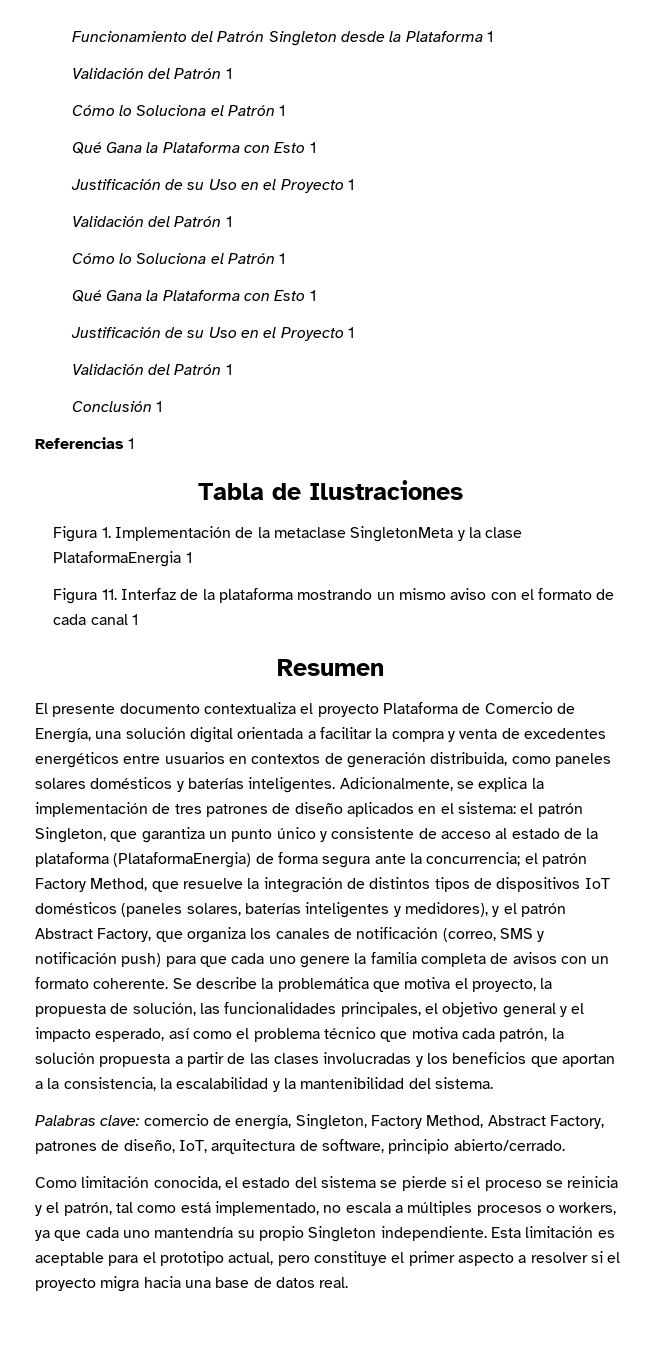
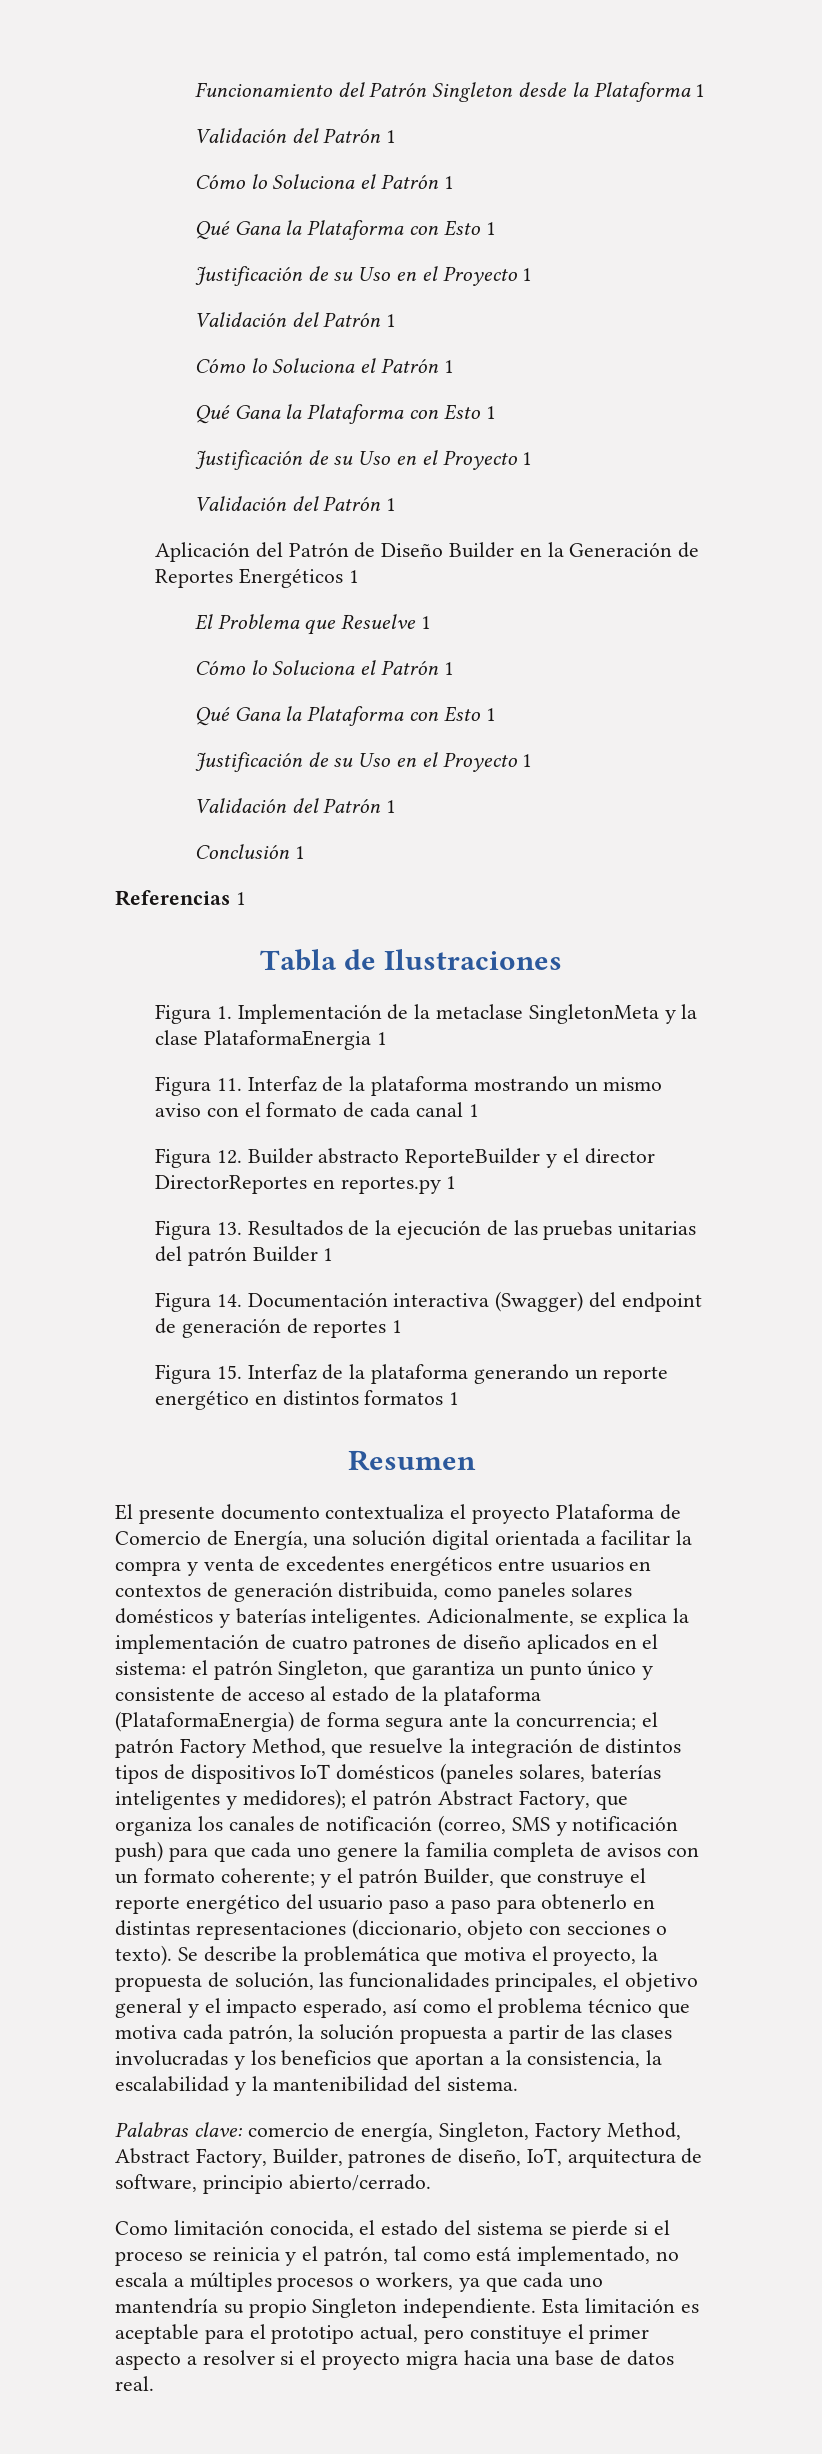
(232, 369) none -> [154,542,700,562] [154,568,359,588] [194,614,432,635] [194,660,454,675] [194,706,496,726] [194,752,533,772] [194,798,397,814] // Aplicación del Patrón de Diseño Builder en la Generación de Reportes Energéticos 1 // El Problema que Resuelve 1 // Cómo lo Soluciona el Patrón 1 // Qué Gana la Plataforma con Esto 1 // Justificación de su Uso en el Proyecto 1 // Validación del Patrón 1
(138, 619) none -> [154,1148,655,1168] [154,1175,457,1194] [154,1220,697,1240] [154,1246,334,1266] [154,1291,702,1312] [154,1318,403,1338] [154,1364,669,1384] [154,1390,460,1410] // Figura 12. Builder abstracto ReporteBuilder y el director DirectorReportes en reportes.py 1 // Figura 13. Resultados de la ejecución de las pruebas unitarias del patrón Builder 1 // Figura 14. Documentación interactiva (Swagger) del endpoint de generación de reportes 1 // Figura 15. Interfaz de la plataforma generando un reporte energético en distintos formatos 1
[174,804,202,814] tres -> [291,1636,348,1650] cuatro
[404,902,500,917] medidores), y -> [242,1789,346,1810] medidores);
[93,978,169,989] coherente. -> [220,1868,647,1888] [115,1894,656,1914] [115,1919,667,1940] [115,1945,172,1966] coherente; y el patrón Builder, que construye el reporte energético del usuario paso a paso para obtenerlo en distintas representaciones (diccionario, objeto con secciones o texto).
(604, 1122) none -> [272,2148,343,2166] Builder,

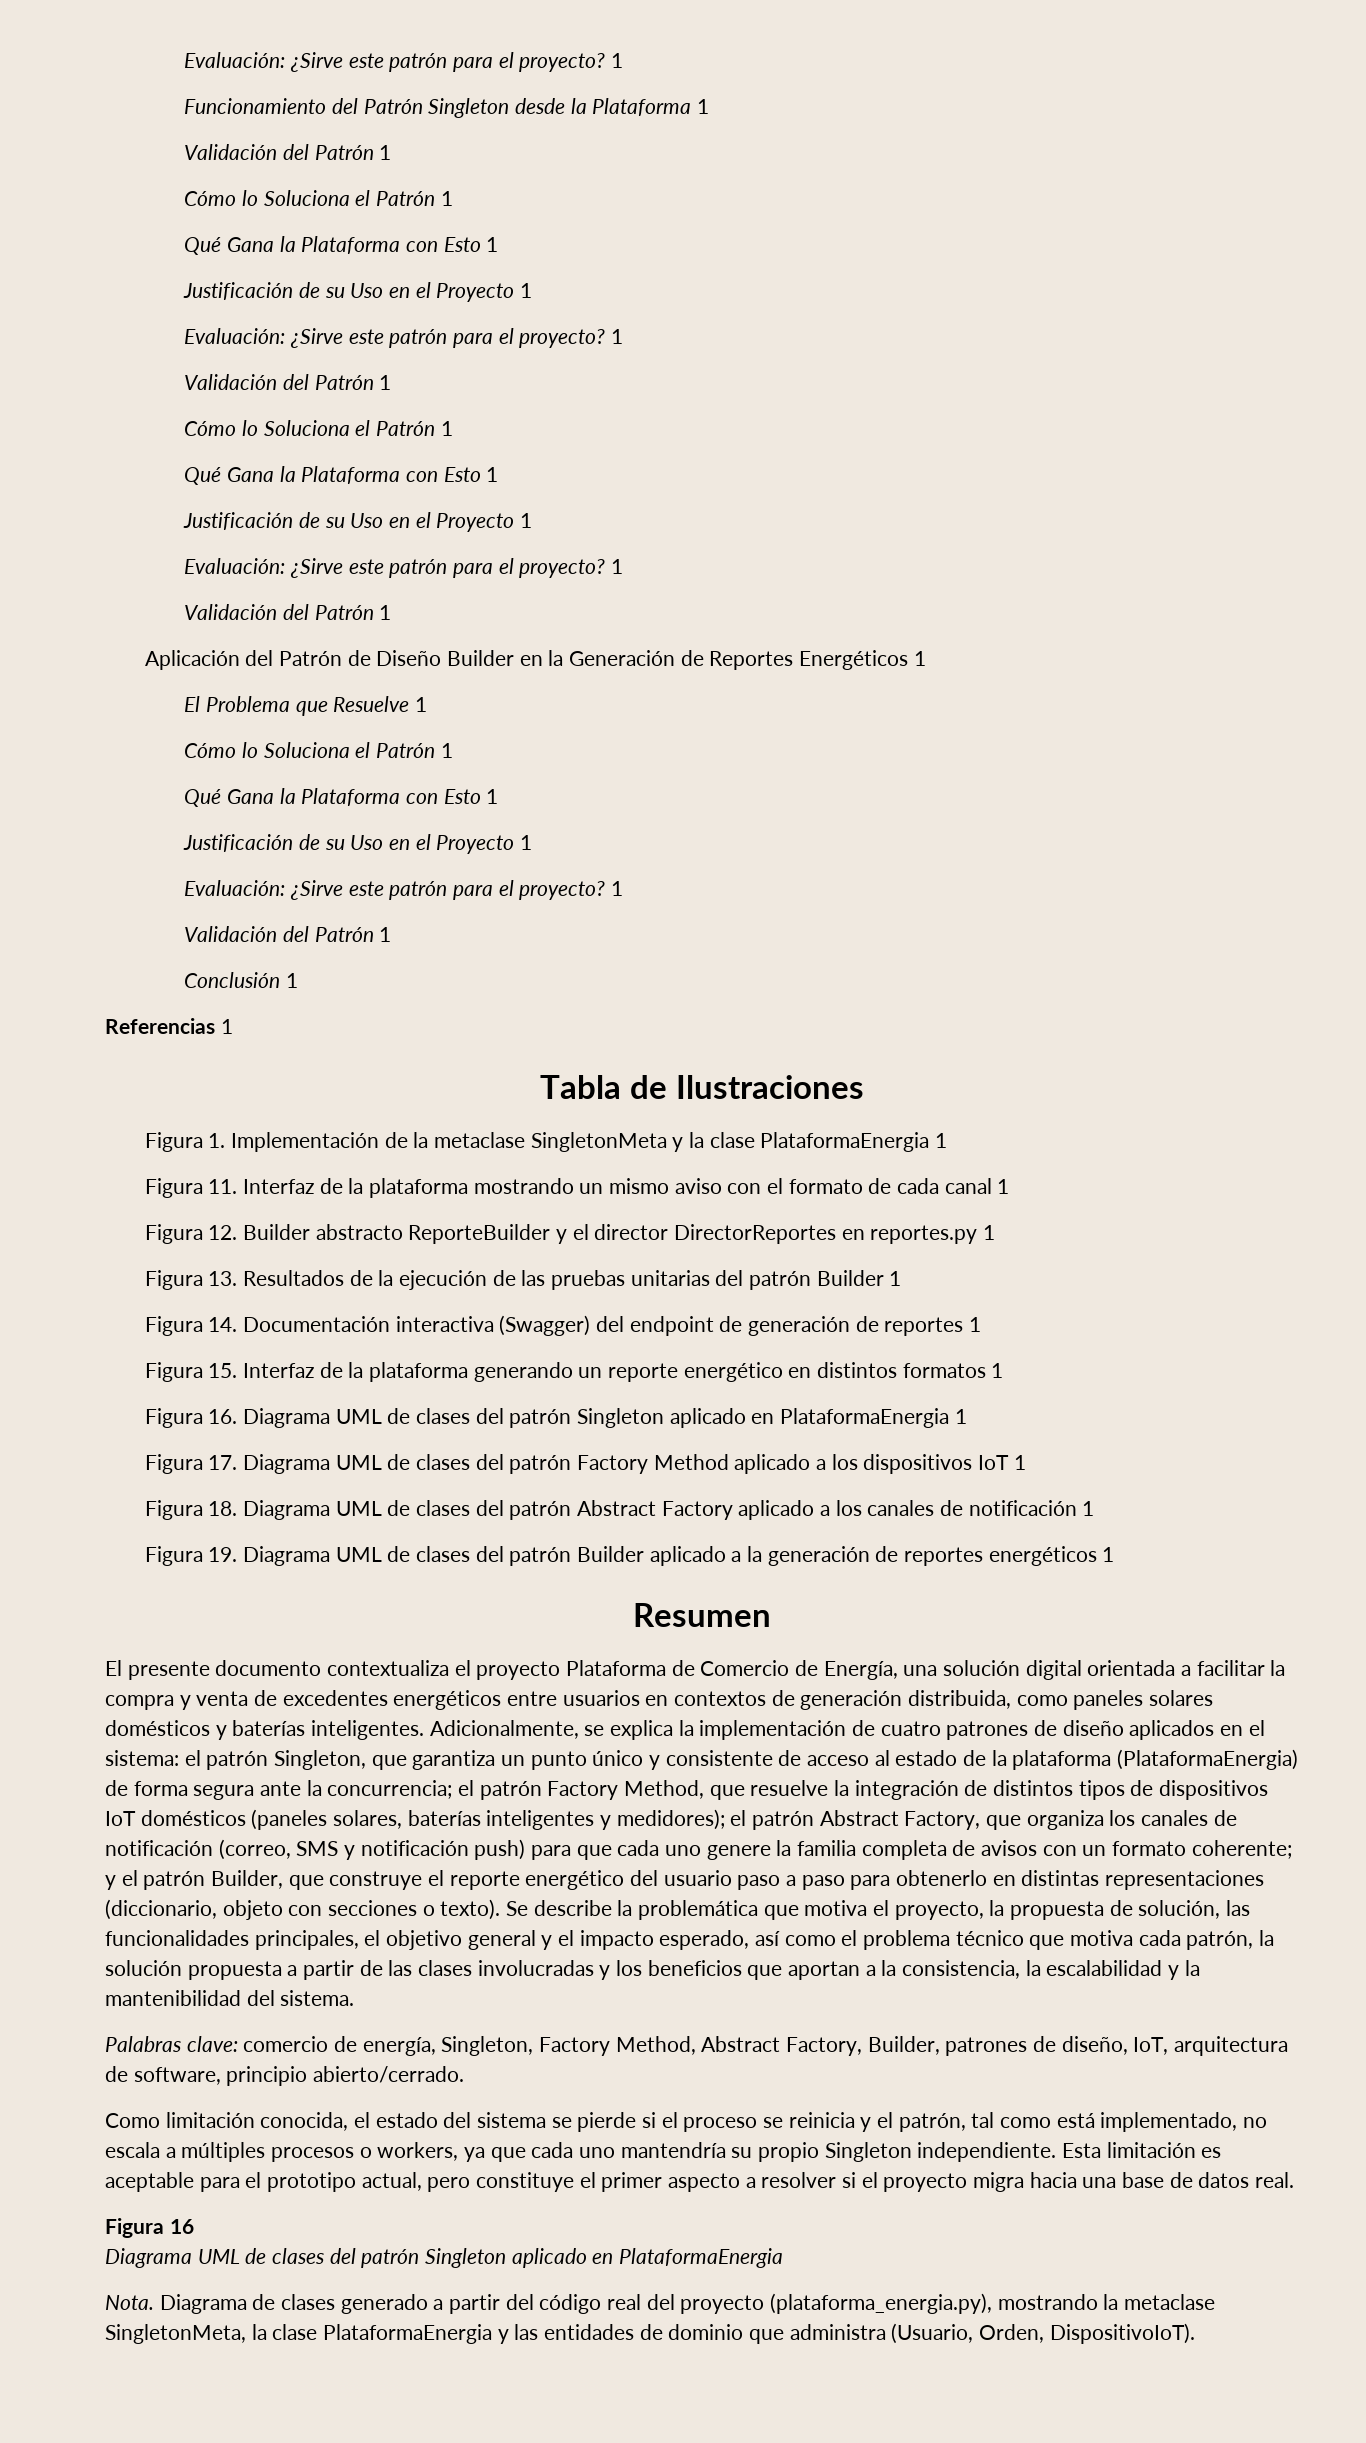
(194, 89) none -> [184,52,624,72] Evaluación: ¿Sirve este patrón para el proyecto? 1 //
(533, 274) none -> [184,328,624,348] // Evaluación: ¿Sirve este patrón para el proyecto? 1
(533, 458) none -> [184,558,624,578] // Evaluación: ¿Sirve este patrón para el proyecto? 1
(533, 760) none -> [184,880,624,900] // Evaluación: ¿Sirve este patrón para el proyecto? 1
(460, 1398) none -> [144,1408,967,1428] [144,1454,1026,1474] [144,1500,1095,1520] [144,1546,1115,1566] // Figura 16. Diagrama UML de clases del patrón Singleton aplicado en PlataformaEnergia 1 // Figura 17. Diagrama UML de clases del patrón Factory Method aplicado a los dispositivos IoT 1 // Figura 18. Diagrama UML de clases del patrón Abstract Factory aplicado a los canales de notificación 1 // Figura 19. Diagrama UML de clases del patrón Builder aplicado a la generación de reportes energéticos 1
(154, 2383) none -> [105,2218,194,2238] [105,2248,784,2268] [105,2293,1216,2314] [105,2323,1195,2344] // Figura 16 // Diagrama UML de clases del patrón Singleton aplicado en PlataformaEnergia // Nota. Diagrama de clases generado a partir del código real del proyecto (plataforma_energia.py), mostrando la metaclase SingletonMeta, la clase PlataformaEnergia y las entidades de dominio que administra (Usuario, Orden, DispositivoIoT).

